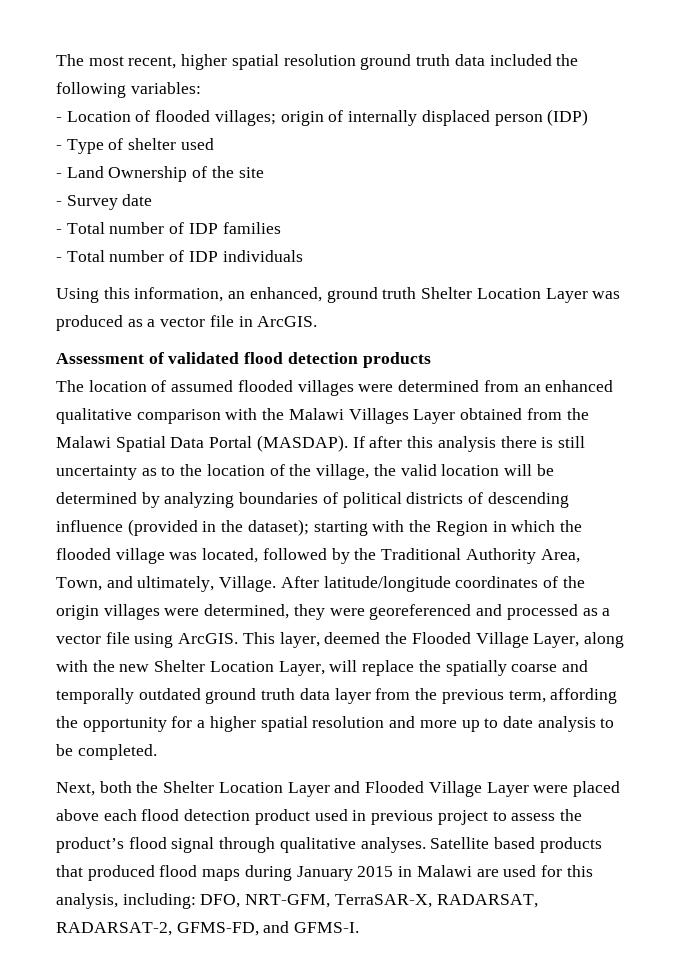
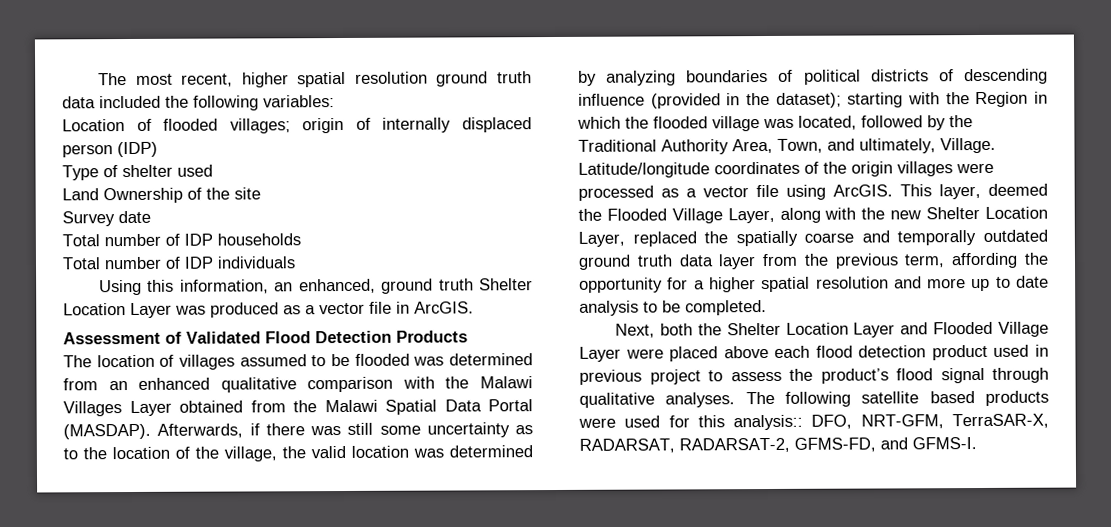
[56,117,62,122] - -> (335, 101) none
[56,145,62,150] - -> (158, 149) none
[56,173,62,178] - -> (213, 170) none
[56,201,62,206] - -> (261, 193) none
[56,222,281,234] [56,257,62,262] - Total number of IDP families // - -> [62,233,301,247] Total number of IDP households //
[168,352,431,368] validated flood detection products -> [186,330,468,344] Validated Flood Detection Products
[171,380,394,396] assumed flooded villages were -> [179,353,445,370] villages assumed to be flooded was
[352,436,585,452] If after this analysis there is still -> [157,422,421,438] Afterwards, if there was still some
[503,464,554,476] will be -> [413,448,444,458] was
[280,576,451,592] After latitude/longitude -> [578,162,710,178] Latitude/longitude
[204,604,503,620] determined, they were georeferenced and -> (994, 168) none
[329,660,415,676] will replace -> [632,231,697,247] replaced
[430,837,602,853] [56,865,499,881] Satellite based products that produced flood maps during January 2015 in Malawi are -> [745,390,1049,407] [578,417,616,428] The following satellite based products were
[56,893,196,909] analysis, including: -> [733,414,804,431] analysis::

